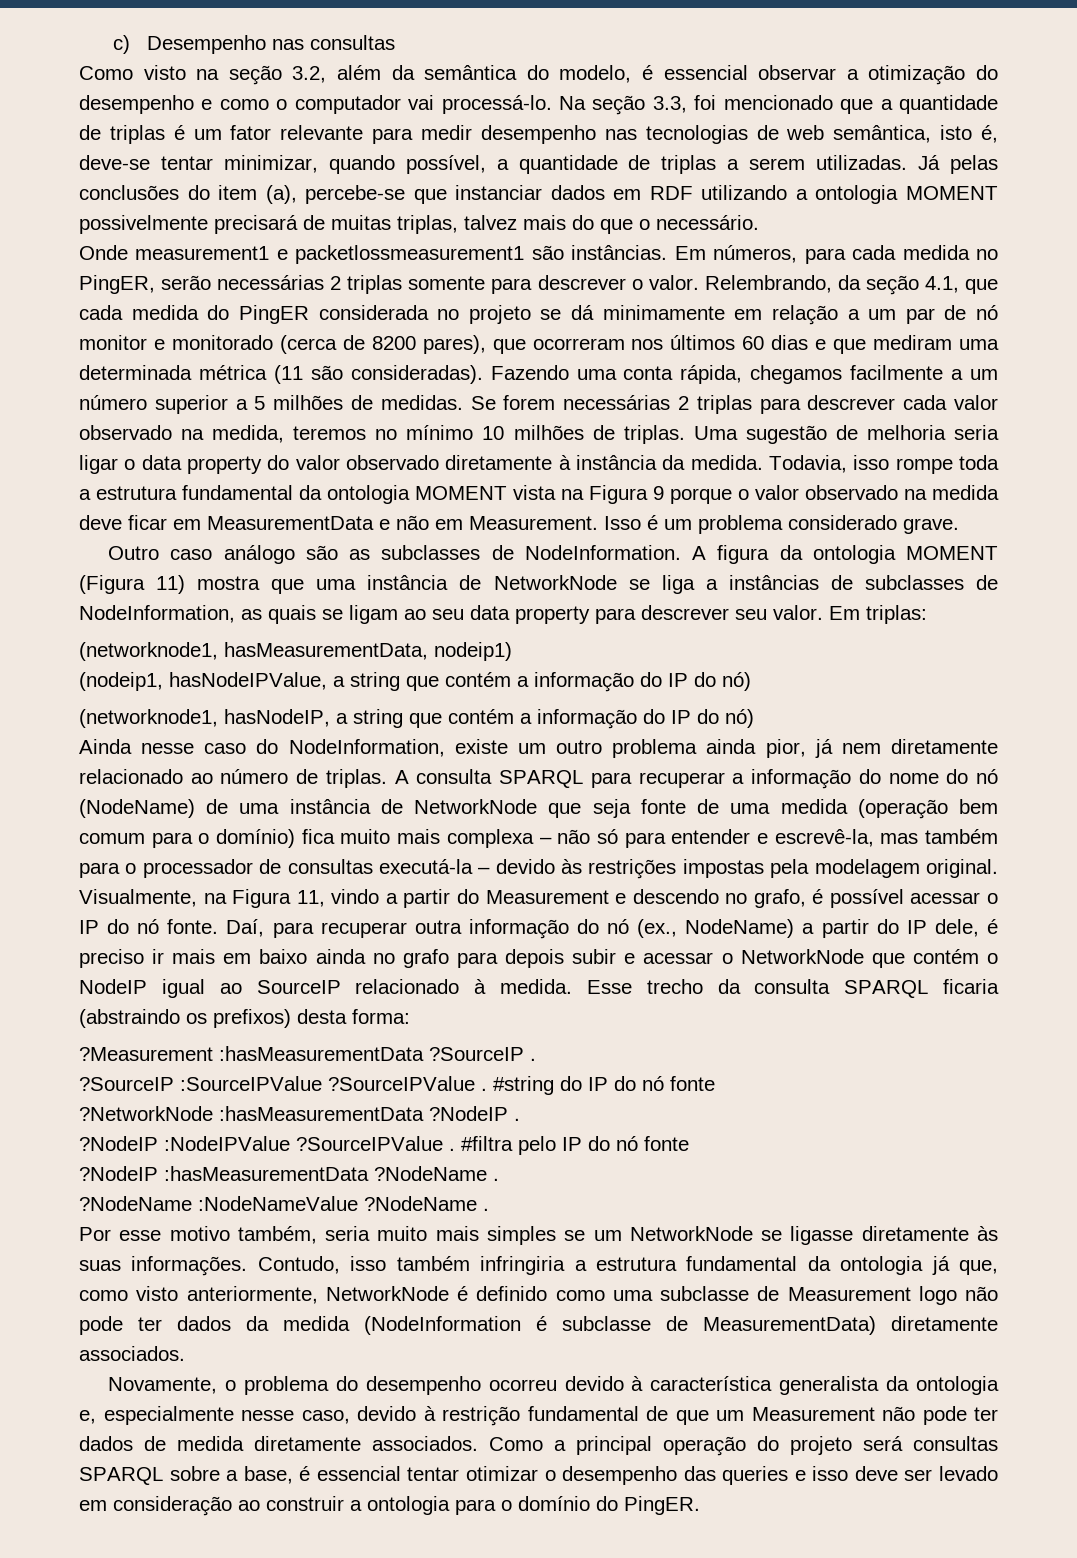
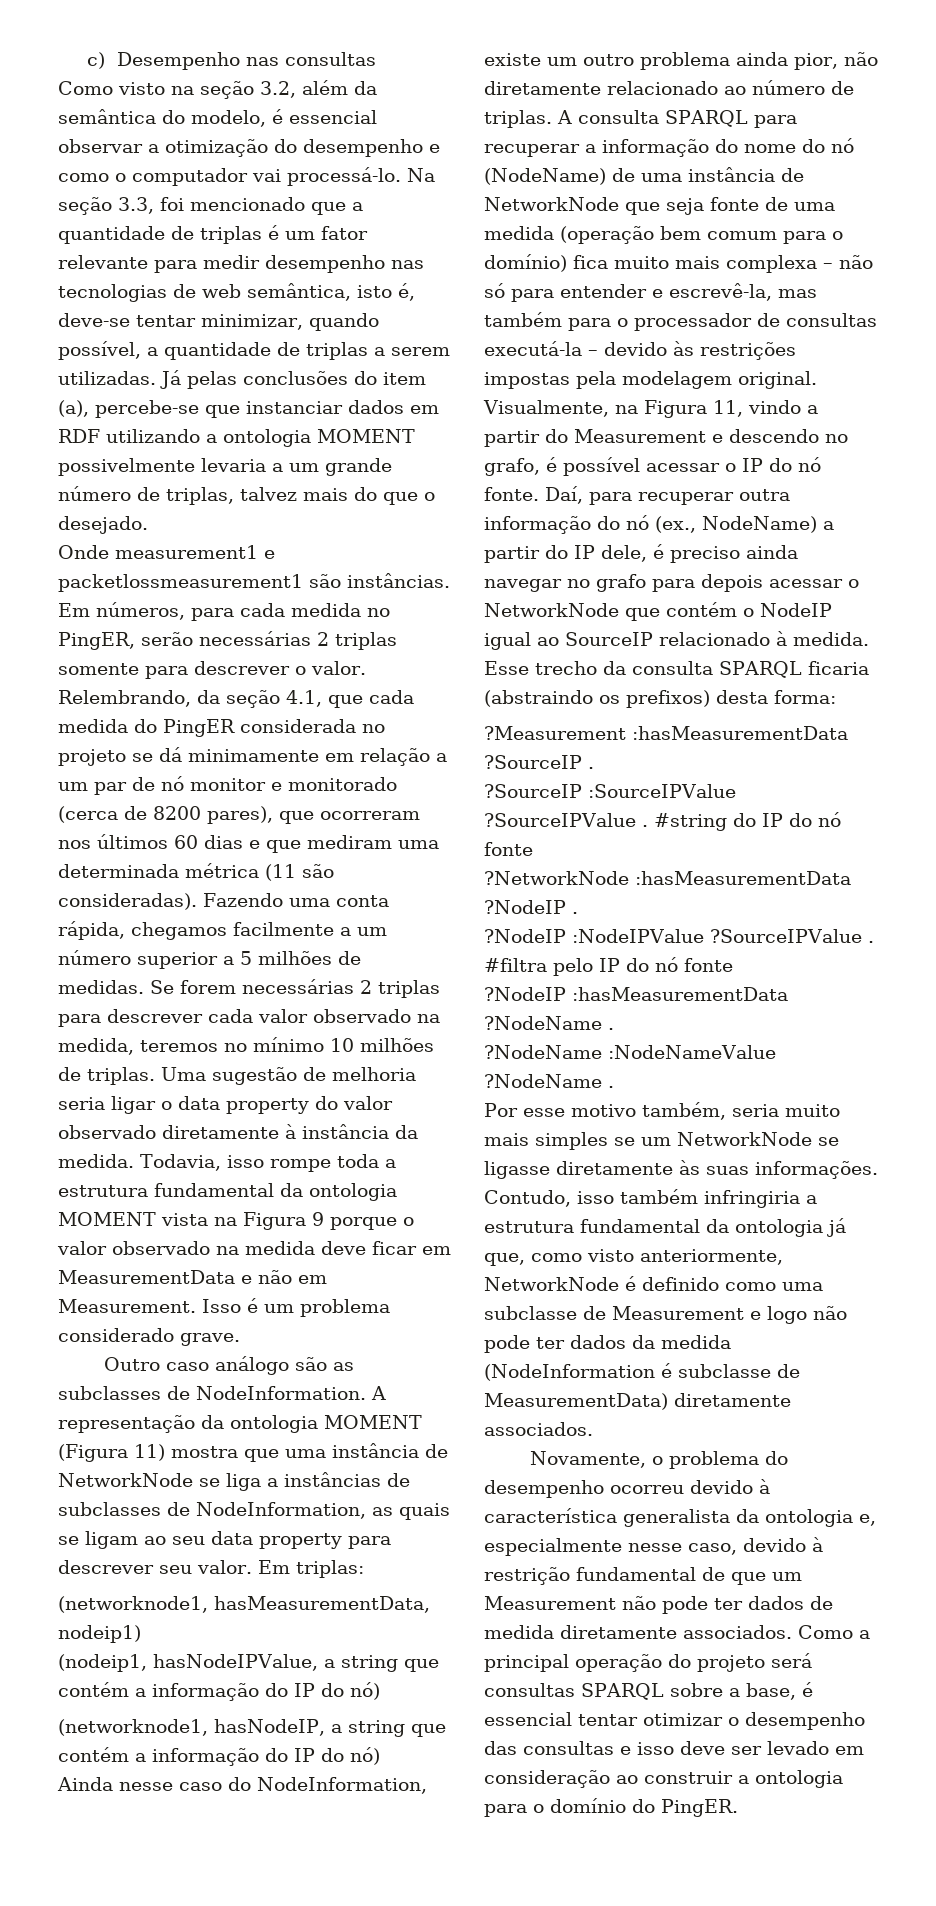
[214,215,391,234] precisará de muitas -> [201,458,392,476] [58,486,160,501] levaria a um grande número de
[656,215,759,230] necessário. -> [58,516,148,534] desejado.
[717,545,770,564] figura -> [58,1415,195,1433] representação
[814,739,881,758] já nem -> [843,52,878,66] não
[152,949,366,964] ir mais em baixo ainda -> [746,545,798,559] [484,579,562,592] ainda navegar
[572,949,636,964] subir e -> (763, 583) none
(911, 1294) none -> [750,1311,761,1320] e
[722,1466,789,1485] queries -> [523,1741,614,1755] consultas

